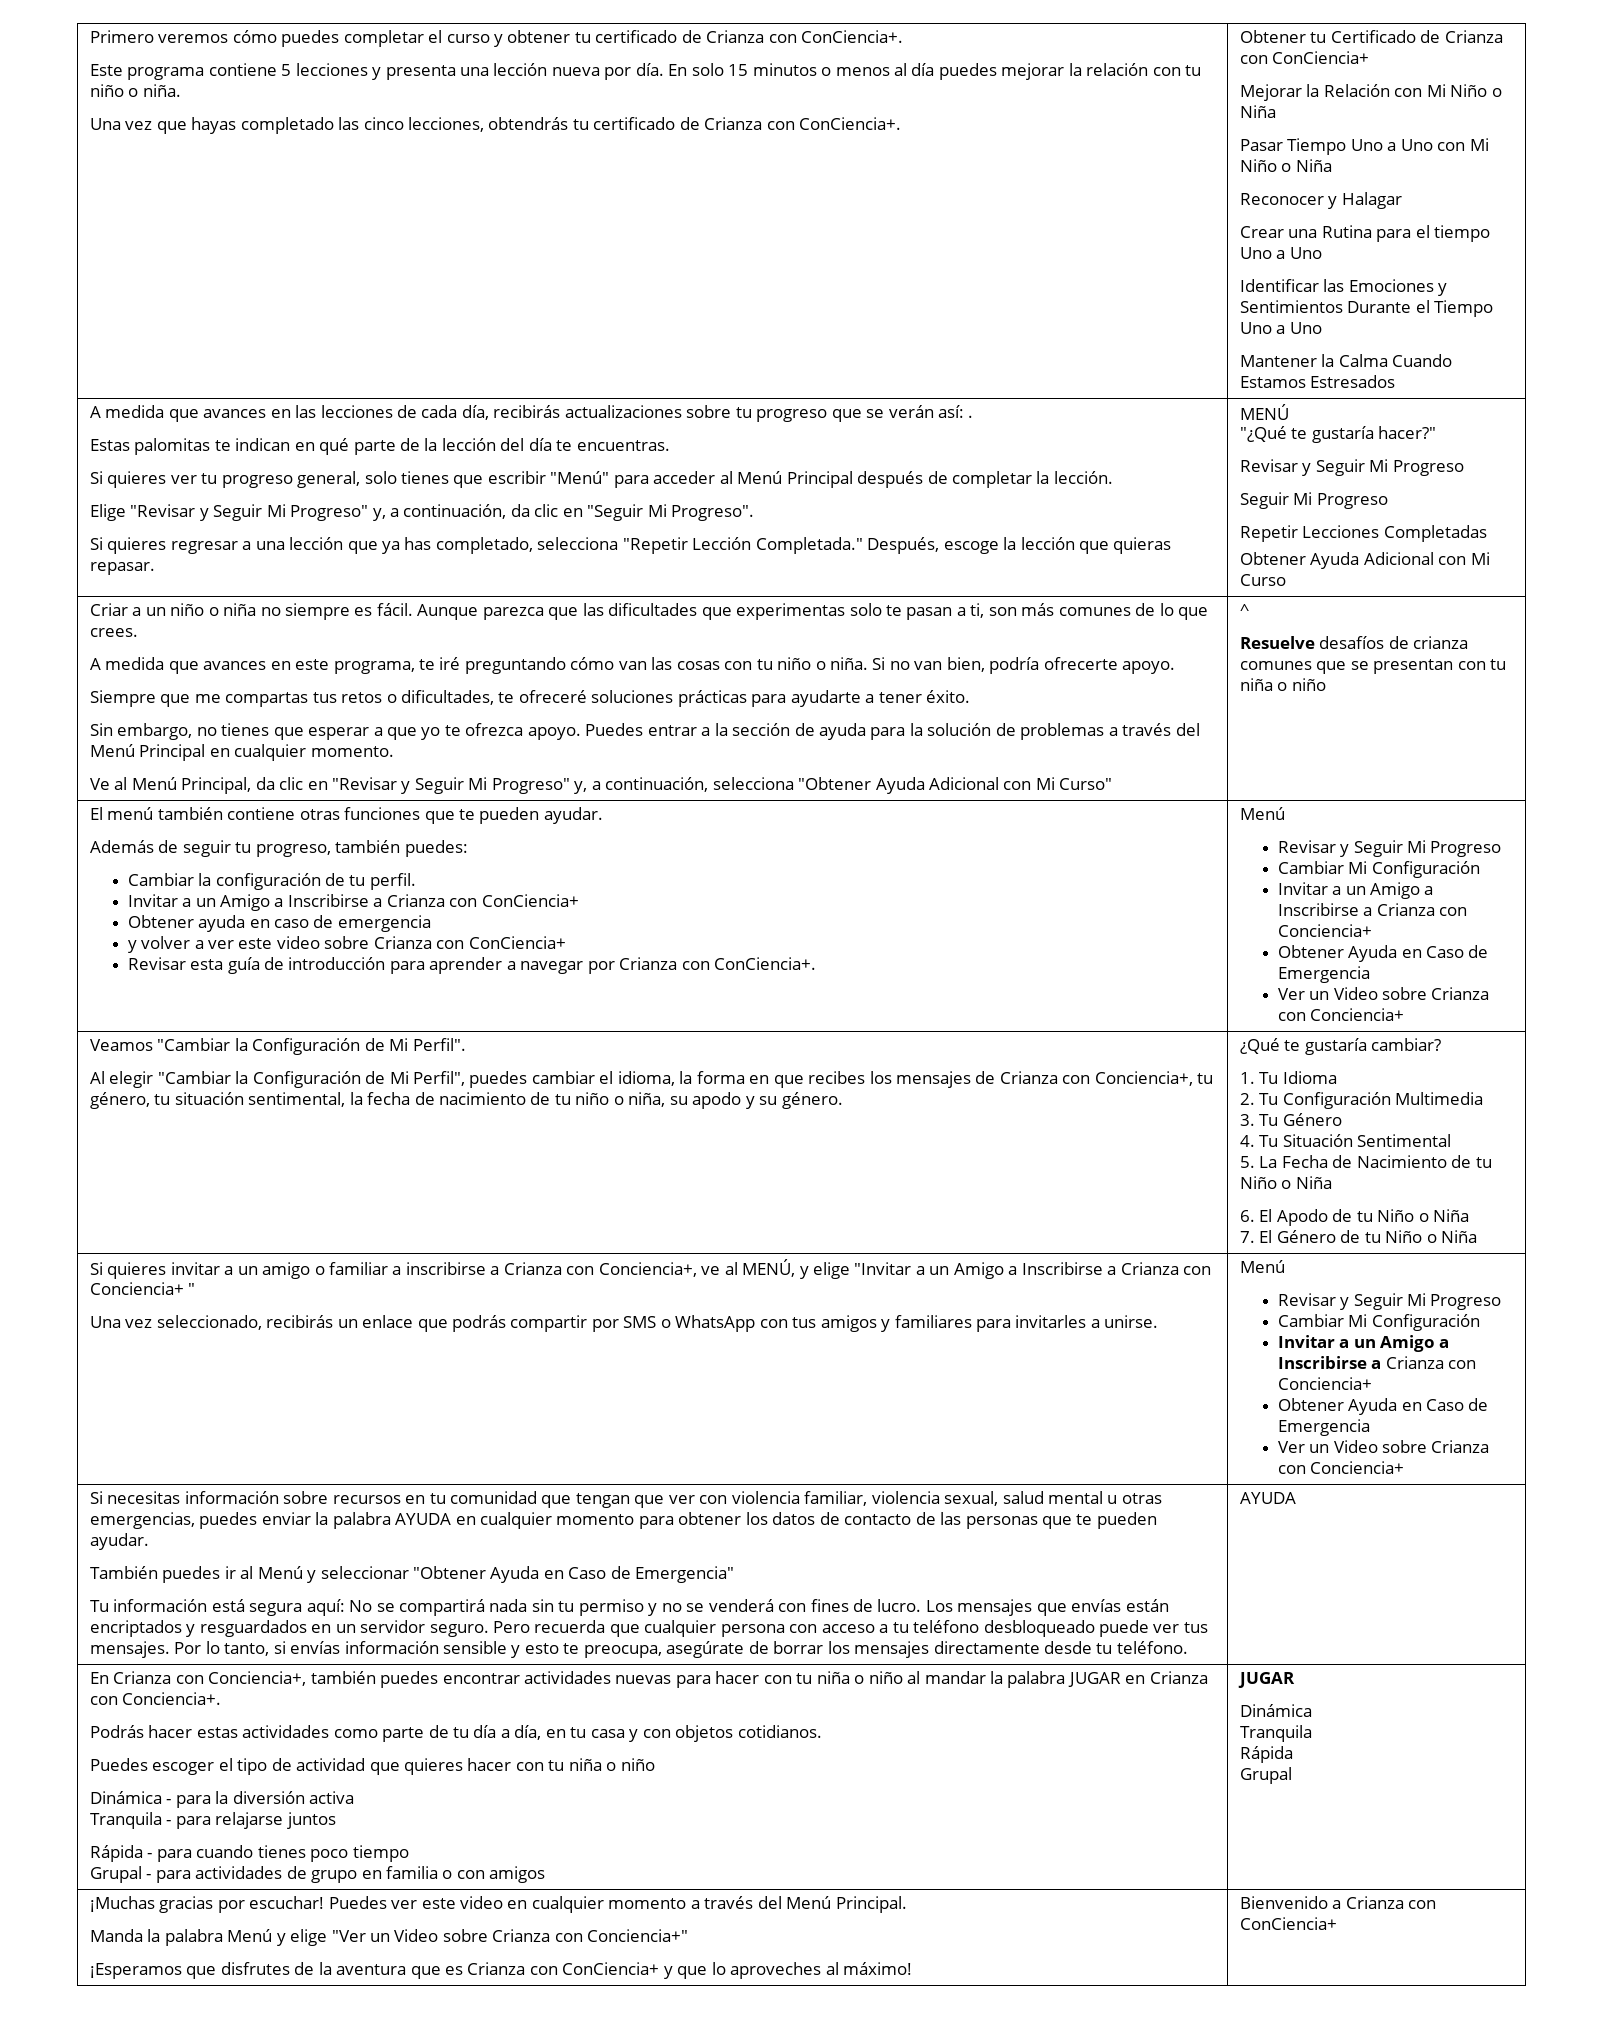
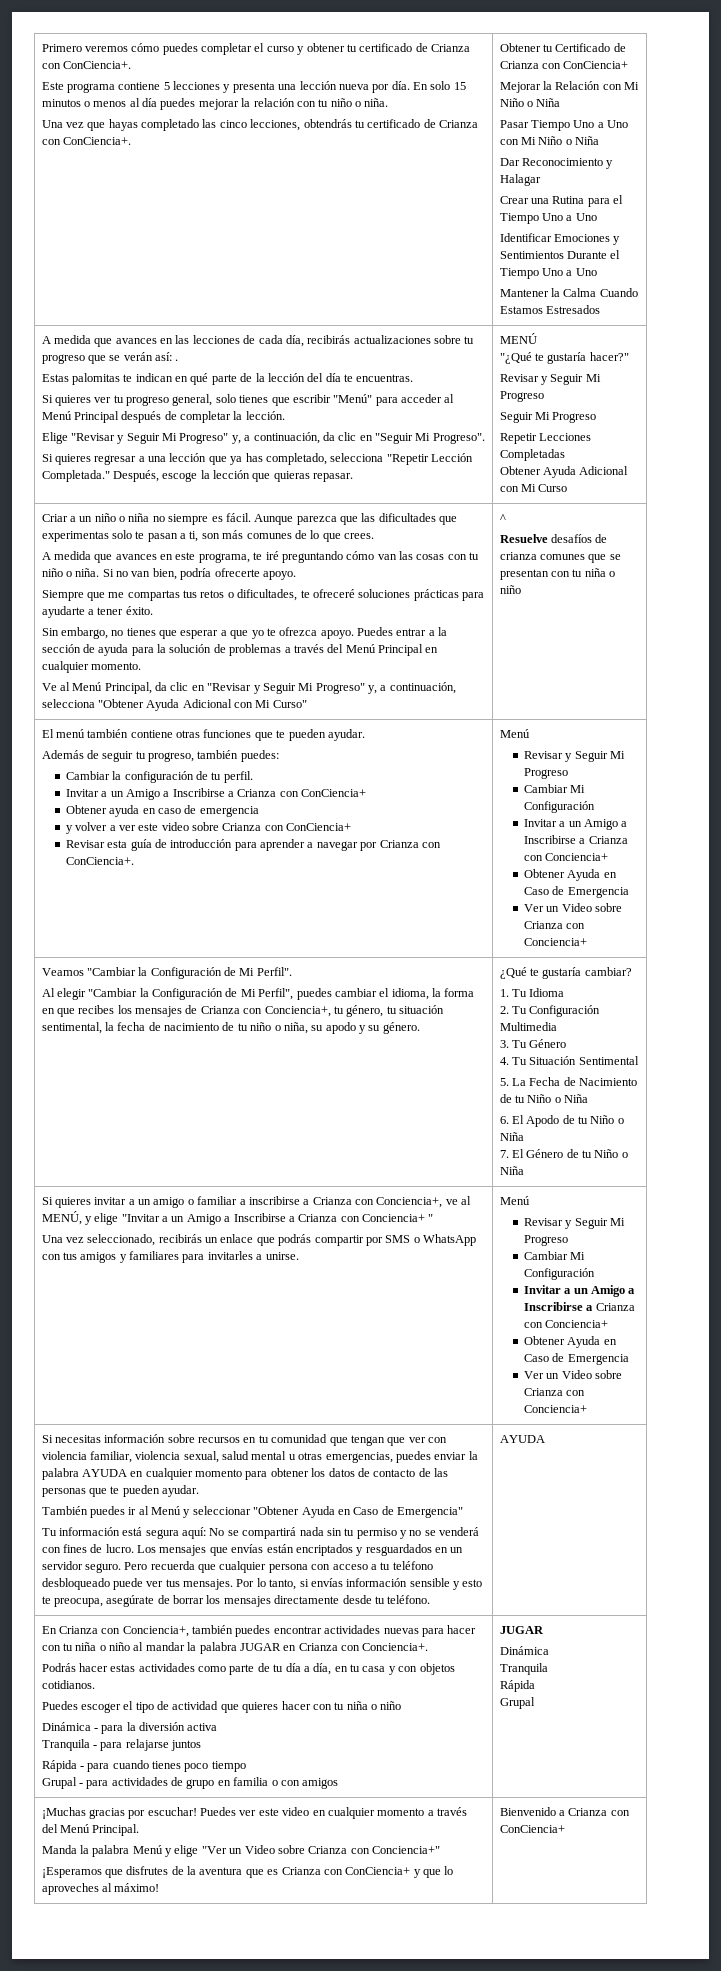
[1239,193,1324,205] Reconocer -> [499,158,603,166] Dar Reconocimiento
[1434,225,1491,242] tiempo -> [499,213,539,224] Tiempo
[1323,279,1345,292] las -> (552, 237) none

